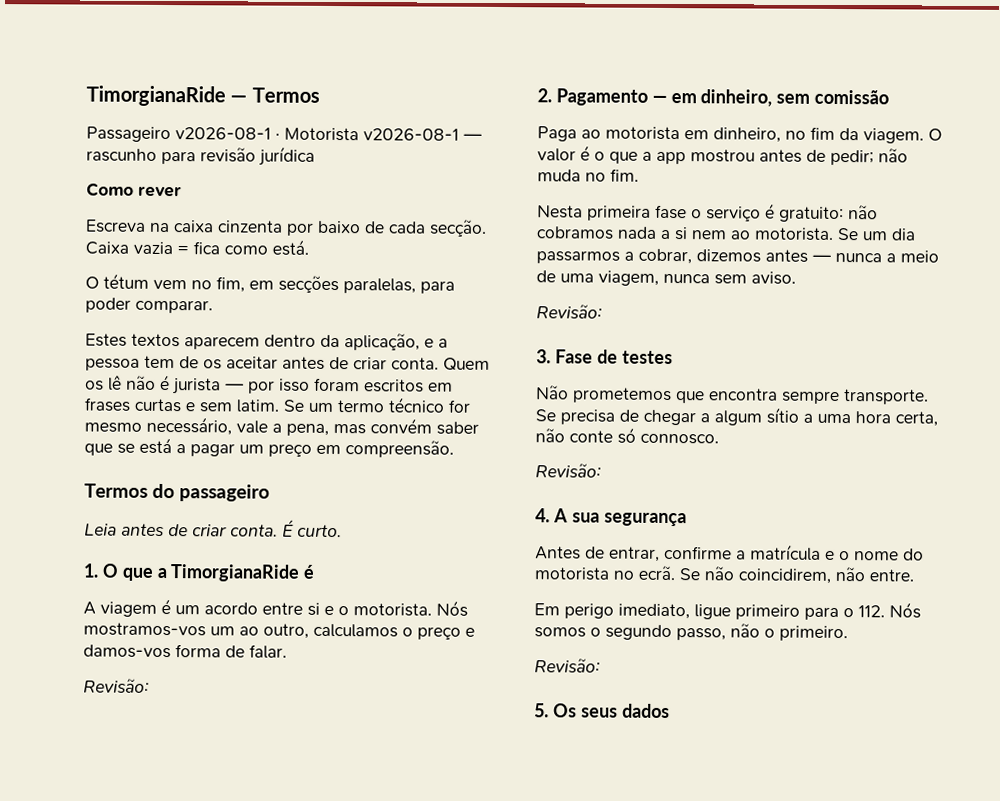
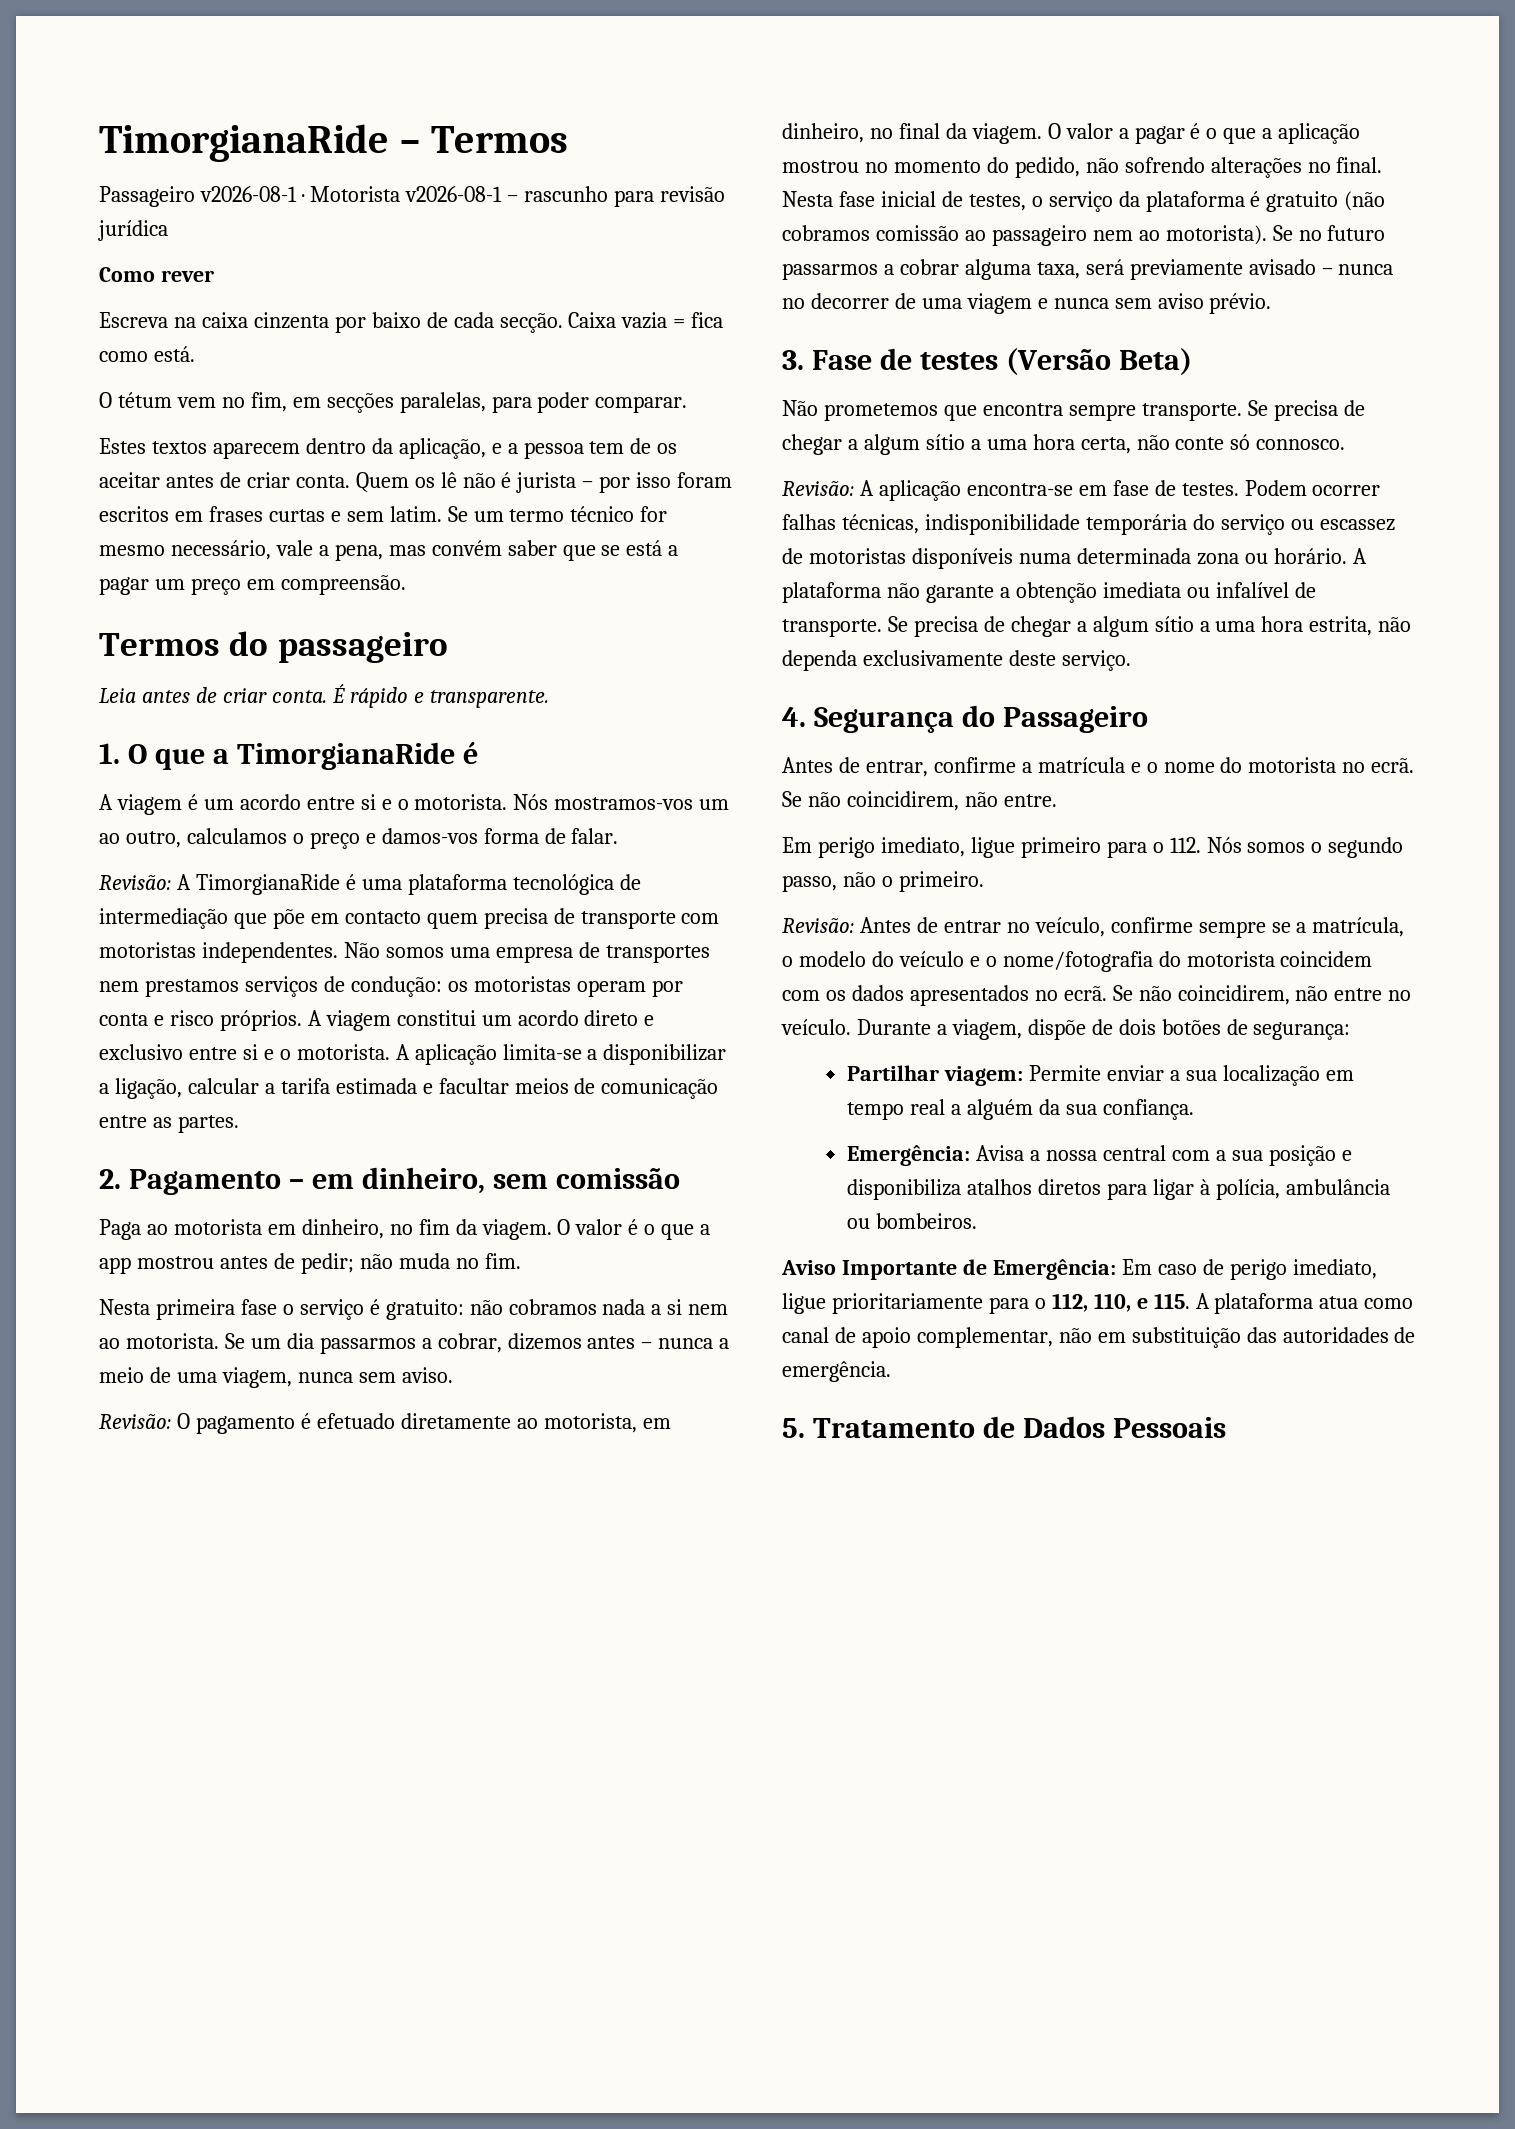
[86,85,248,107] TimorgianaRide — -> [99,124,420,162] TimorgianaRide –
[463,133,483,141] — -> [506,195,518,202] –
[225,383,245,391] — -> [582,481,594,488] –
[297,524,342,538] curto. -> [349,687,549,708] rápido e transparente.
(149, 685) none -> [176,874,641,895] [99,908,720,929] [99,942,710,963] [99,976,683,997] [99,1010,655,1031] [99,1044,727,1065] [99,1078,719,1099] [99,1115,239,1133] A TimorgianaRide é uma plataforma tecnológica de intermediação que põe em contacto quem precisa de transporte com motoristas independentes. Não somos uma empresa de transportes nem prestamos serviços de condução: os motoristas operam por conta e risco próprios. A viagem constitui um acordo direto e exclusivo entre si e o motorista. A aplicação limita-se a disponibilizar a ligação, calcular a tarifa estimada e facultar meios de comunicação entre as partes.
[651,95,667,103] — -> [288,1179,304,1189] –
[812,254,832,262] — -> [641,1342,653,1349] –
(602, 311) none -> [176,1413,671,1434] [782,123,1361,144] [782,157,1383,178] [782,191,1386,212] [782,225,1386,246] [782,259,1394,280] [782,293,1272,314] O pagamento é efetuado diretamente ao motorista, em dinheiro, no final da viagem. O valor a pagar é o que a aplicação mostrou no momento do pedido, não sofrendo alterações no final. Nesta fase inicial de testes, o serviço da plataforma é gratuito (não cobramos comissão ao passageiro nem ao motorista). Se no futuro passarmos a cobrar alguma taxa, será previamente avisado – nunca no decorrer de uma viagem e nunca sem aviso prévio.
(673, 357) none -> [1005,348,1192,375] (Versão Beta)
[535,508,687,527] // 4. A sua segurança -> [859,480,1381,501] [782,514,1395,535] [782,548,1367,569] [782,582,1316,603] [782,616,1412,637] [782,650,1131,671] [782,705,1148,733] A aplicação encontra-se em fase de testes. Podem ocorrer falhas técnicas, indisponibilidade temporária do serviço ou escassez de motoristas disponíveis numa determinada zona ou horário. A plataforma não garante a obtenção imediata ou infalível de transporte. Se precisa de chegar a algum sítio a uma hora estrita, não dependa exclusivamente deste serviço. // 4. Segurança do Passageiro
[534,703,670,719] // 5. Os seus dados -> [859,917,1405,938] [782,951,1373,972] [782,985,1412,1006] [781,1019,1351,1040] [847,1065,1354,1086] [847,1099,1194,1120] [847,1145,1352,1166] [847,1179,1390,1200] [847,1213,978,1229] [781,1259,1377,1280] [782,1293,1414,1314] [782,1327,1416,1348] [782,1361,891,1382] [782,1416,1226,1438] Antes de entrar no veículo, confirme sempre se a matrícula, o modelo do veículo e o nome/fotografia do motorista coincidem com os dados apresentados no ecrã. Se não coincidirem, não entre no veículo. Durante a viagem, dispõe de dois botões de segurança: // Partilhar viagem: Permite enviar a sua localização em tempo real a alguém da sua confiança. // Emergência: Avisa a nossa central com a sua posição e disponibiliza atalhos diretos para ligar à polícia, ambulância ou bombeiros. // Aviso Importante de Emergência: Em caso de perigo imediato, ligue prioritariamente para o 112, 110, e 115. A plataforma atua como canal de apoio complementar, não em substituição das autoridades de emergência. // 5. Tratamento de Dados Pessoais

